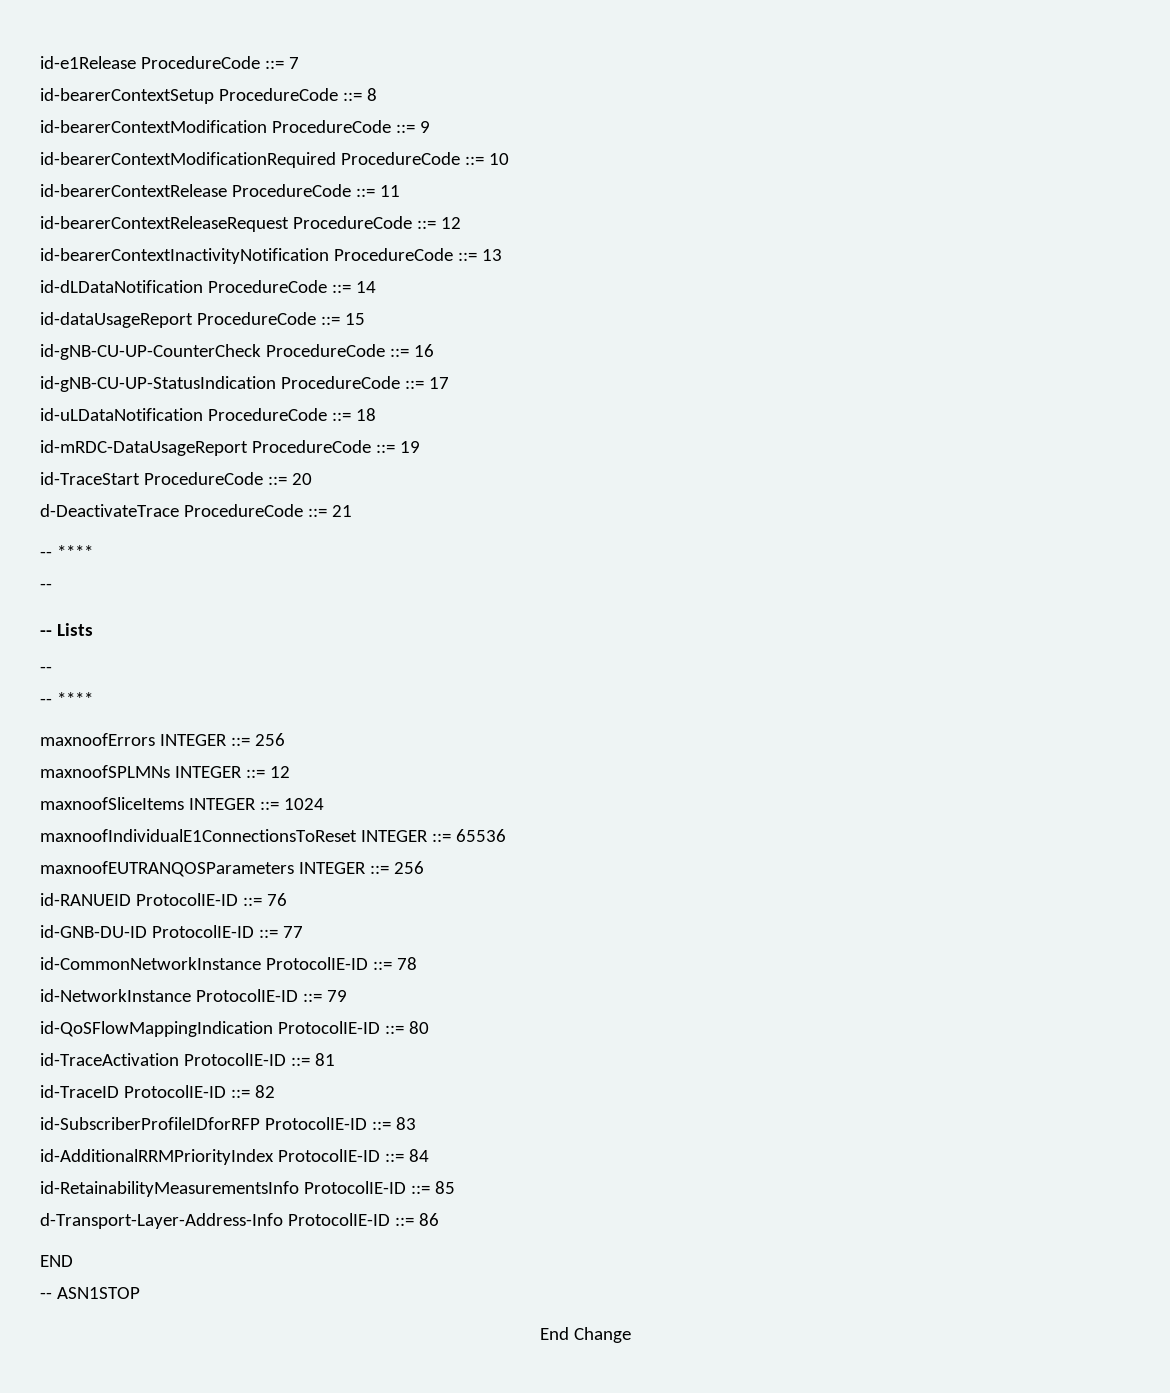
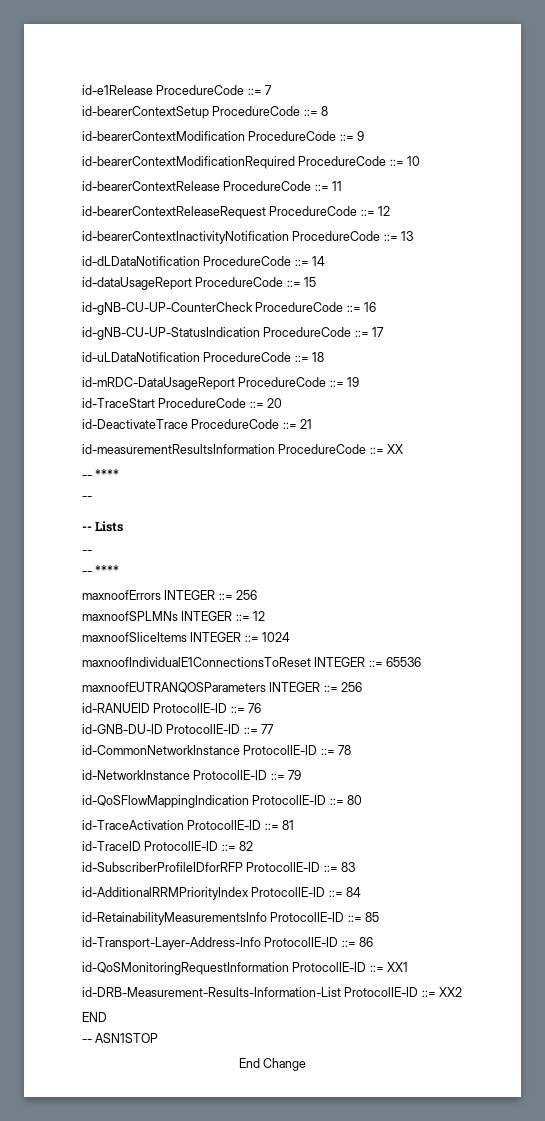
[40,504,179,517] d-DeactivateTrace -> [82,419,188,429] id-DeactivateTrace
(352, 511) none -> [82,444,404,454] // id-measurementResultsInformation ProcedureCode ::= XX
[40,1213,283,1229] d-Transport-Layer-Address-Info -> [82,937,261,950] id-Transport-Layer-Address-Info
(439, 1219) none -> [82,962,409,975] [82,987,463,997] // id-QoSMonitoringRequestInformation ProtocolIE-ID ::= XX1 // id-DRB-Measurement-Results-Information-List ProtocolIE-ID ::= XX2

